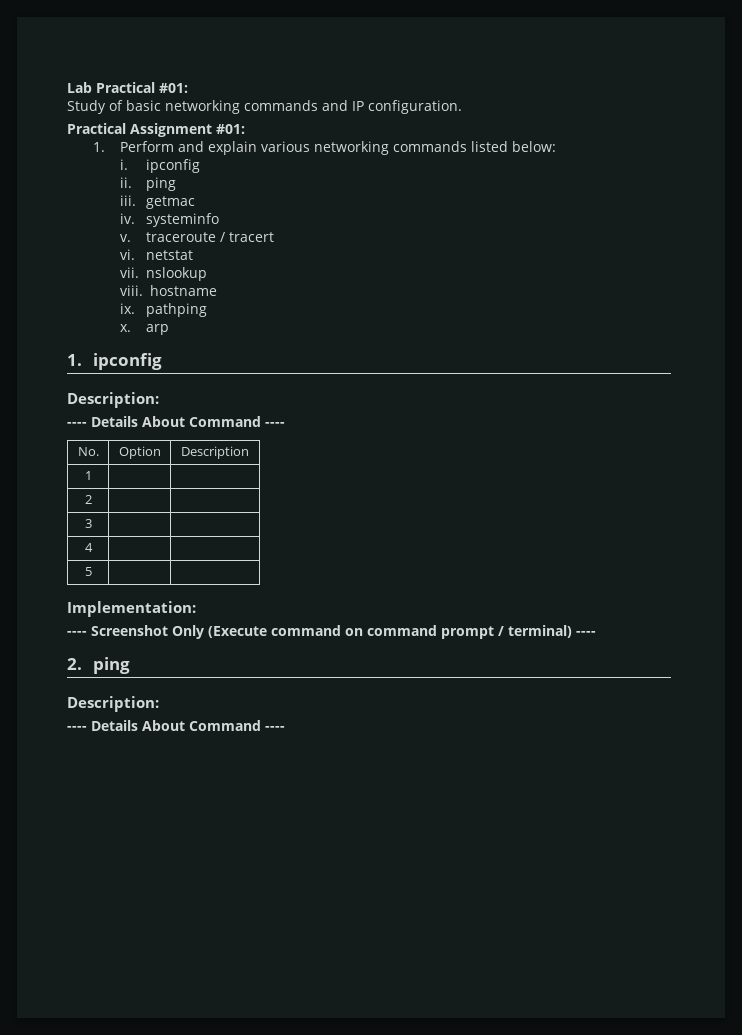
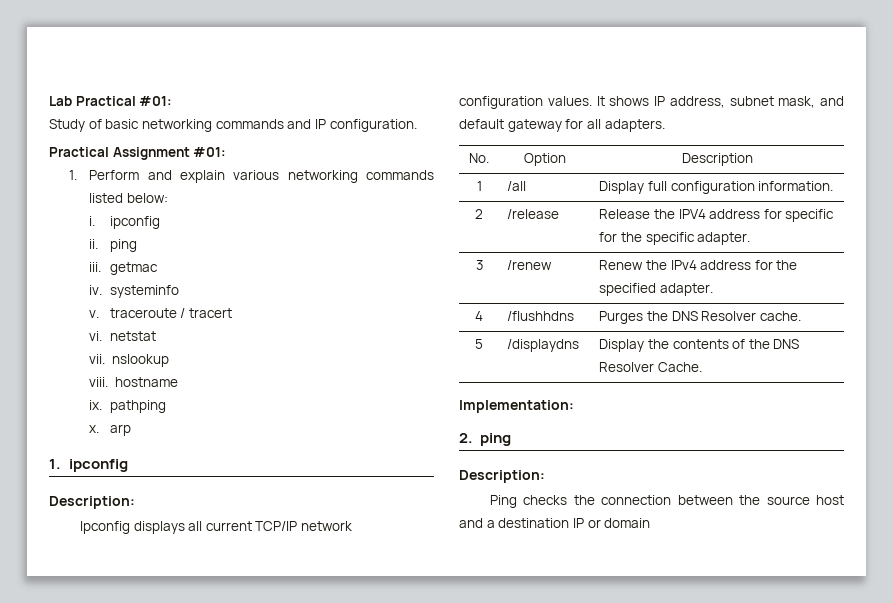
[67,416,285,427] [77,447,99,456] [118,446,161,459] [181,446,249,459] [84,471,92,480] [84,495,92,504] [84,519,92,528] [84,543,93,552] [84,567,92,576] [67,601,196,617] [67,625,596,639] [67,657,131,674] [67,696,159,712] [67,720,285,731] ---- Details About Command ---- // No. | Option | Description // 1 | | // 2 | | // 3 | | // 4 | | // 5 | | // Implementation: // ---- Screenshot Only (Execute command on command prompt / terminal) ---- // 2. ping // Description: // ---- Details About Command ---- -> [79,521,353,534] [459,96,844,109] [459,119,665,132] [469,153,489,163] [523,153,566,166] [681,153,753,166] [476,181,482,191] [507,181,527,191] [599,181,834,194] [475,209,483,219] [507,209,560,219] [599,209,835,222] [599,232,751,245] [475,260,483,270] [507,260,553,270] [599,260,798,270] [599,283,713,296] [475,311,483,321] [507,311,575,321] [599,311,801,324] [475,339,483,349] [507,339,580,352] [599,339,800,352] [599,362,702,372] [459,400,574,413] [459,433,511,446] [459,470,545,483] [489,495,845,508] [459,518,651,528] Ipconfig displays all current TCP/IP network configuration values. It shows IP address, subnet mask, and default gateway for all adapters. // No. | Option | Description // 1 | /all | Display full configuration information. // 2 | /release | Release the IPV4 address for specific for the specific adapter. // 3 | /renew | Renew the IPv4 address for the specified adapter. // 4 | /flushhdns | Purges the DNS Resolver cache. // 5 | /displaydns | Display the contents of the DNS Resolver Cache. // Implementation: // 2. ping // Description: // Ping checks the connection between the source host and a destination IP or domain

